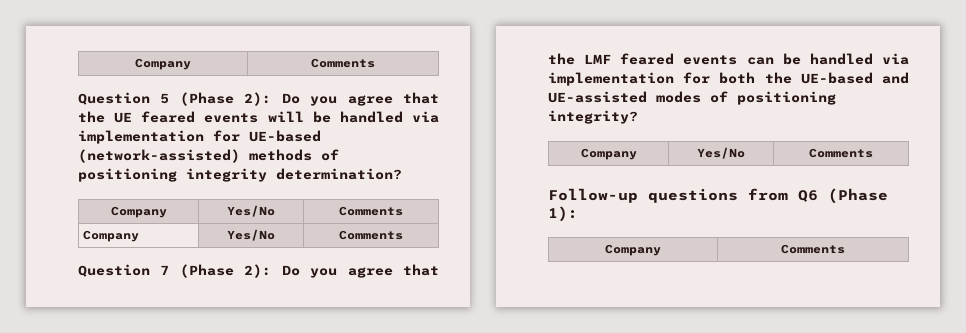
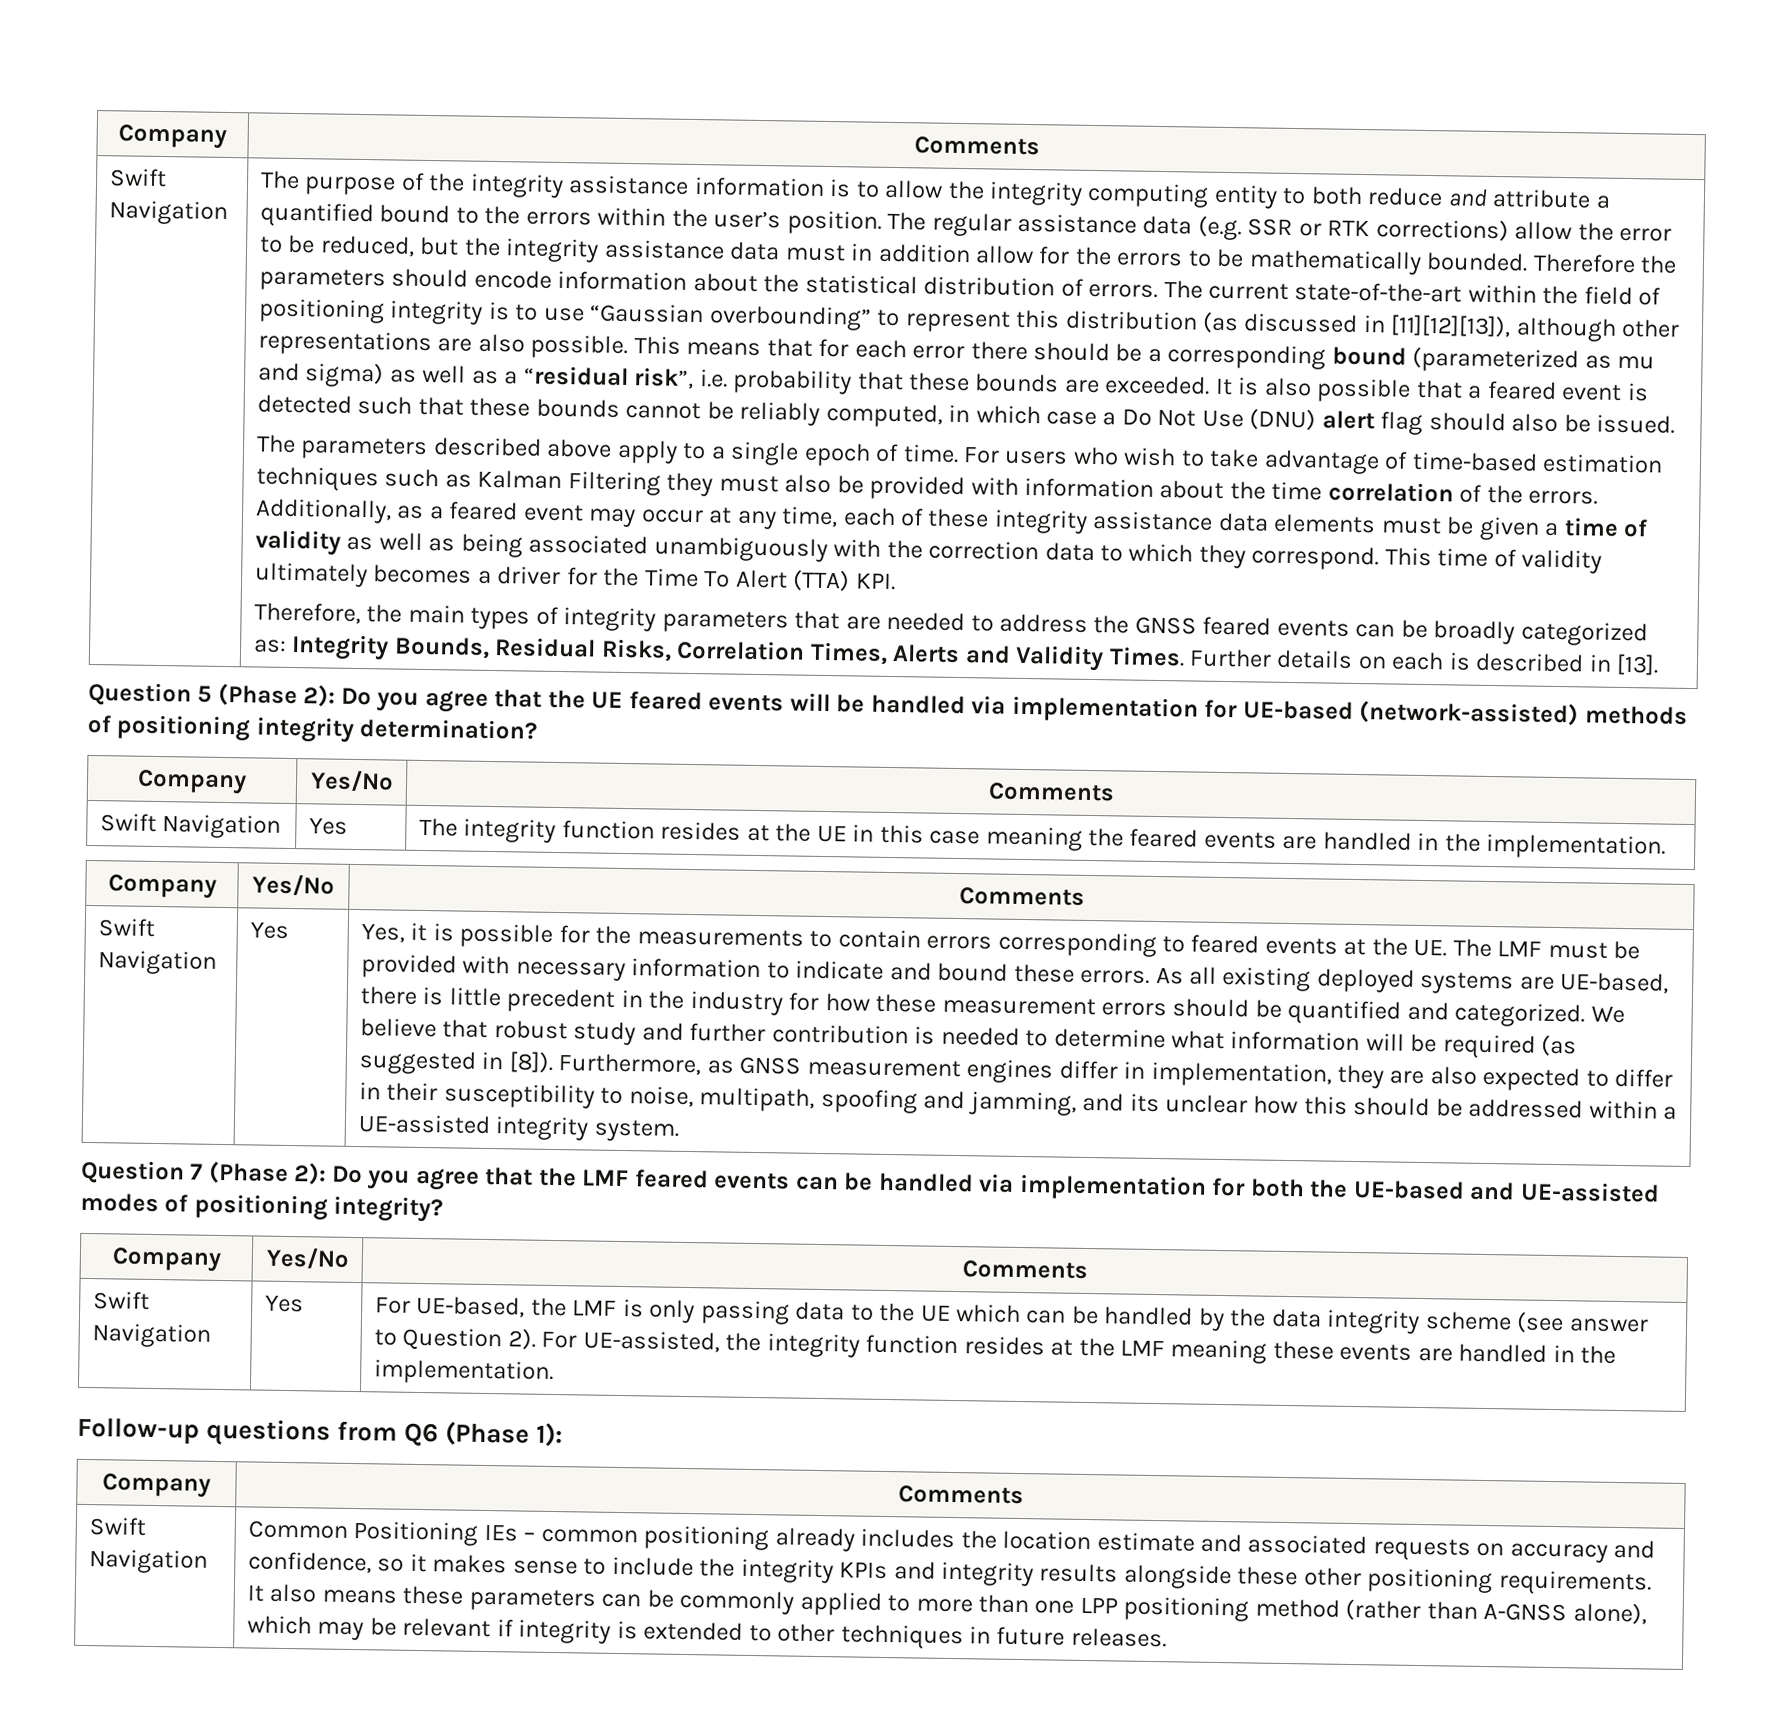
[135,58,191,70] [311,58,375,68] Company | Comments -> [118,124,227,149] [913,136,1040,156] [108,168,167,188] [108,200,228,225] [259,170,1610,209] [259,202,1673,242] [258,234,1678,275] [258,268,1662,306] [257,298,1681,342] [257,330,1656,374] [257,362,1649,403] [256,394,1676,435] [255,434,1664,475] [255,466,1599,505] [254,498,1649,541] [254,529,1603,574] [253,562,896,592] [253,602,1648,647] [252,633,1660,676] Company | Comments // Swift Navigation | The purpose of the integrity assistance information is to allow the integrity computing entity to both reduce and attribute a quantified bound to the errors within the user’s position. The regular assistance data (e.g. SSR or RTK corrections) allow the error to be reduced, but the integrity assistance data must in addition allow for the errors to be mathematically bounded. Therefore the parameters should encode information about the statistical distribution of errors. The current state-of-the-art within the field of positioning integrity is to use “Gaussian overbounding” to represent this distribution (as discussed in [11][12][13]), although other representations are also possible. This means that for each error there should be a corresponding bound (parameterized as mu and sigma) as well as a “residual risk”, i.e. probability that these bounds are exceeded. It is also possible that a feared event is detected such that these bounds cannot be reliably computed, in which case a Do Not Use (DNU) alert flag should also be issued. // The parameters described above apply to a single epoch of time. For users who wish to take advantage of time-based estimation techniques such as Kalman Filtering they must also be provided with information about the time correlation of the errors. Additionally, as a feared event may occur at any time, each of these integrity assistance data elements must be given a time of validity as well as being associated unambiguously with the correction data to which they correspond. This time of validity ultimately becomes a driver for the Time To Alert (TTA) KPI. // Therefore, the main types of integrity parameters that are needed to address the GNSS feared events can be broadly categorized as: Integrity Bounds, Residual Risks, Correlation Times, Alerts and Validity Times. Further details on each is described in [13].
[83,230,140,242] [227,229,275,241] [339,230,403,240] Company | Yes/No | Comments -> [99,813,282,839] [308,817,348,835] [418,817,1667,860] [107,874,217,899] [252,874,335,896] [958,887,1085,906] [97,918,155,937] [97,950,217,975] [249,921,289,939] [360,922,1641,960] [360,954,1670,995] [359,986,1625,1028] [359,1018,1578,1059] [358,1050,1674,1092] [358,1082,1678,1120] [357,1114,680,1142] Swift Navigation | Yes | The integrity function resides at the UE in this case meaning the feared events are handled in the implementation. // Company | Yes/No | Comments // Swift Navigation | Yes | Yes, it is possible for the measurements to contain errors corresponding to feared events at the UE. The LMF must be provided with necessary information to indicate and bound these errors. As all existing deployed systems are UE-based, there is little precedent in the industry for how these measurement errors should be quantified and categorized. We believe that robust study and further contribution is needed to determine what information will be required (as suggested in [8]). Furthermore, as GNSS measurement engines differ in implementation, they are also expected to differ in their susceptibility to noise, multipath, spoofing and jamming, and its unclear how this should be addressed within a UE-assisted integrity system.
(873, 153) none -> [92,1291,150,1310] [91,1323,211,1348] [264,1294,304,1313] [374,1295,1649,1334] [373,1327,1617,1364] [373,1359,554,1385] // Swift Navigation | Yes | For UE-based, the LMF is only passing data to the UE which can be handled by the data integrity scheme (see answer to Question 2). For UE-assisted, the integrity function resides at the LMF meaning these events are handled in the implementation.
(845, 249) none -> [88,1517,146,1536] [88,1549,208,1574] [247,1520,1656,1563] [247,1551,1652,1596] [246,1583,1647,1625] [246,1615,1167,1650] // Swift Navigation | Common Positioning IEs – common positioning already includes the location estimate and associated requests on accuracy and confidence, so it makes sense to include the integrity KPIs and integrity results alongside these other positioning requirements. It also means these parameters can be commonly applied to more than one LPP positioning method (rather than A-GNSS alone), which may be relevant if integrity is extended to other techniques in future releases.

